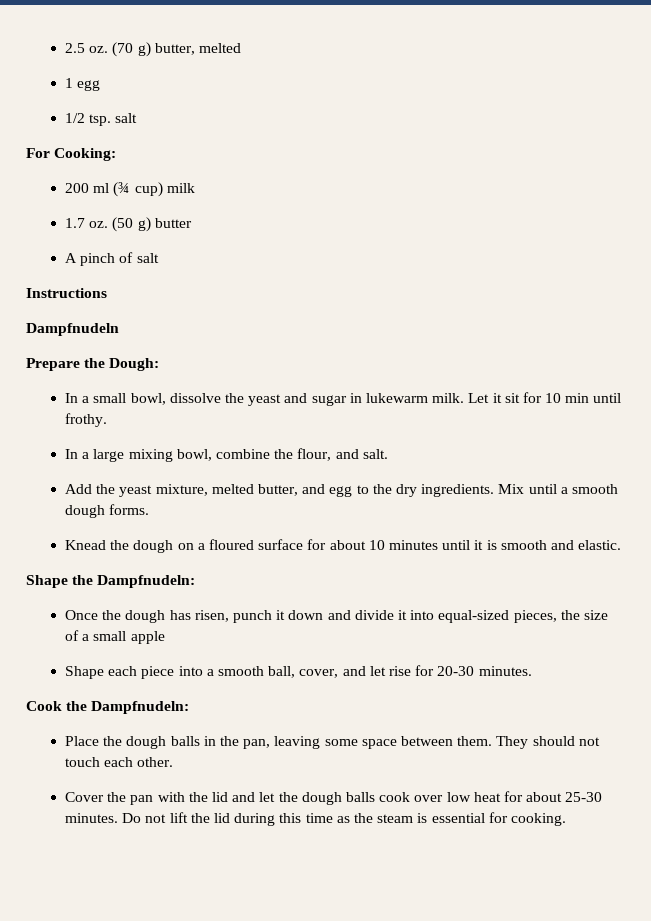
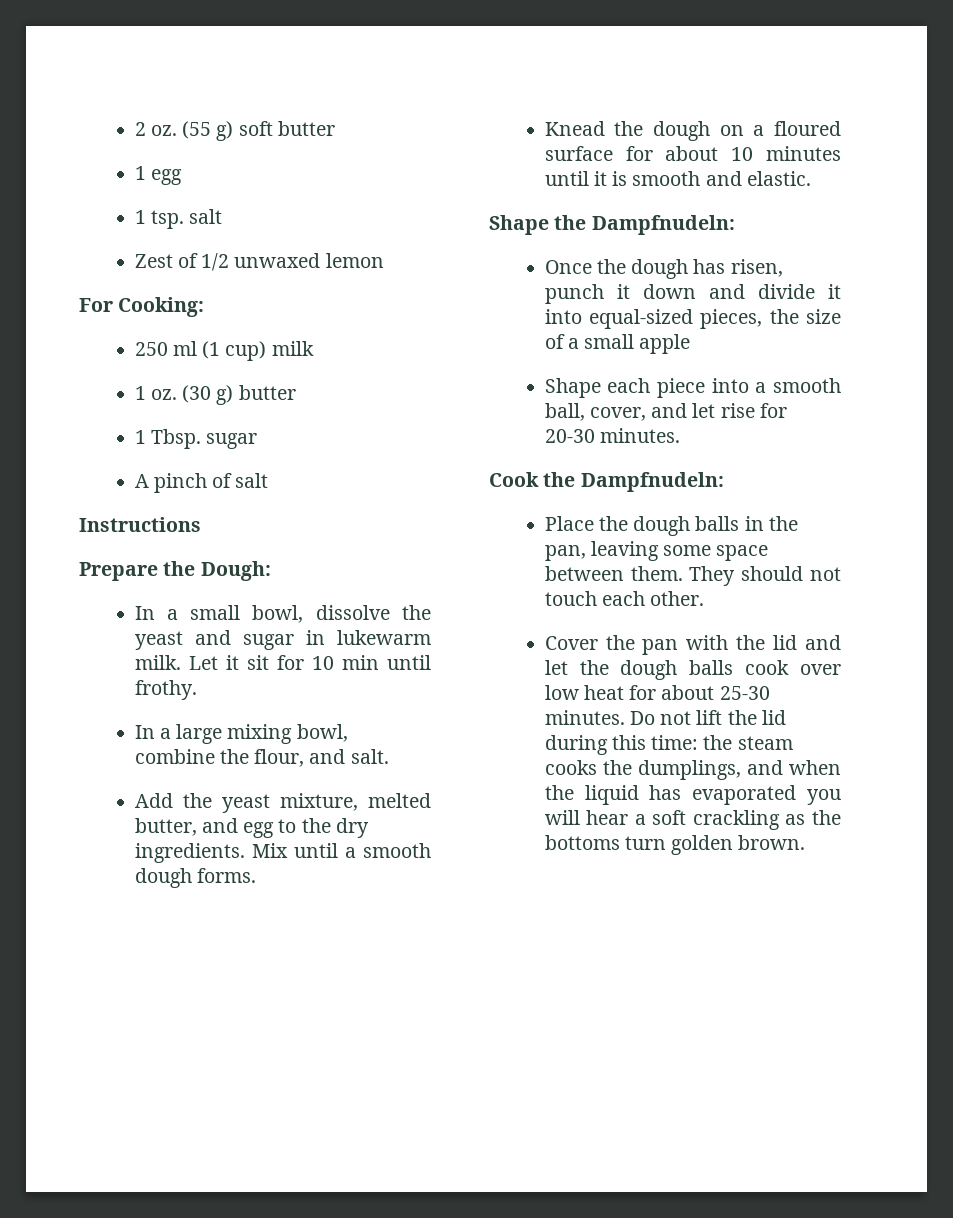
[65,42,242,57] 2.5 oz. (70 g) butter, melted -> [134,121,335,141] 2 oz. (55 g) soft butter
[65,113,86,123] 1/2 -> [134,210,146,224] 1
(138, 118) none -> [134,253,384,271] // Zest of 1/2 unwaxed lemon
[65,182,131,197] 200 ml (¾ -> [134,341,221,359] 250 ml (1
[65,217,134,232] 1.7 oz. (50 -> [134,385,212,403] 1 oz. (30
(192, 223) none -> [134,429,258,449] // 1 Tbsp. sugar
[26,323,119,336] // Dampfnudeln -> (201, 524) none
[305,812,566,826] time as the steam is essential for cooking. -> [651,735,793,750] [544,760,841,780] [544,785,841,805] [544,810,841,830] [544,835,806,855] time: the steam cooks the dumplings, and when the liquid has evaporated you will hear a soft crackling as the bottoms turn golden brown.

